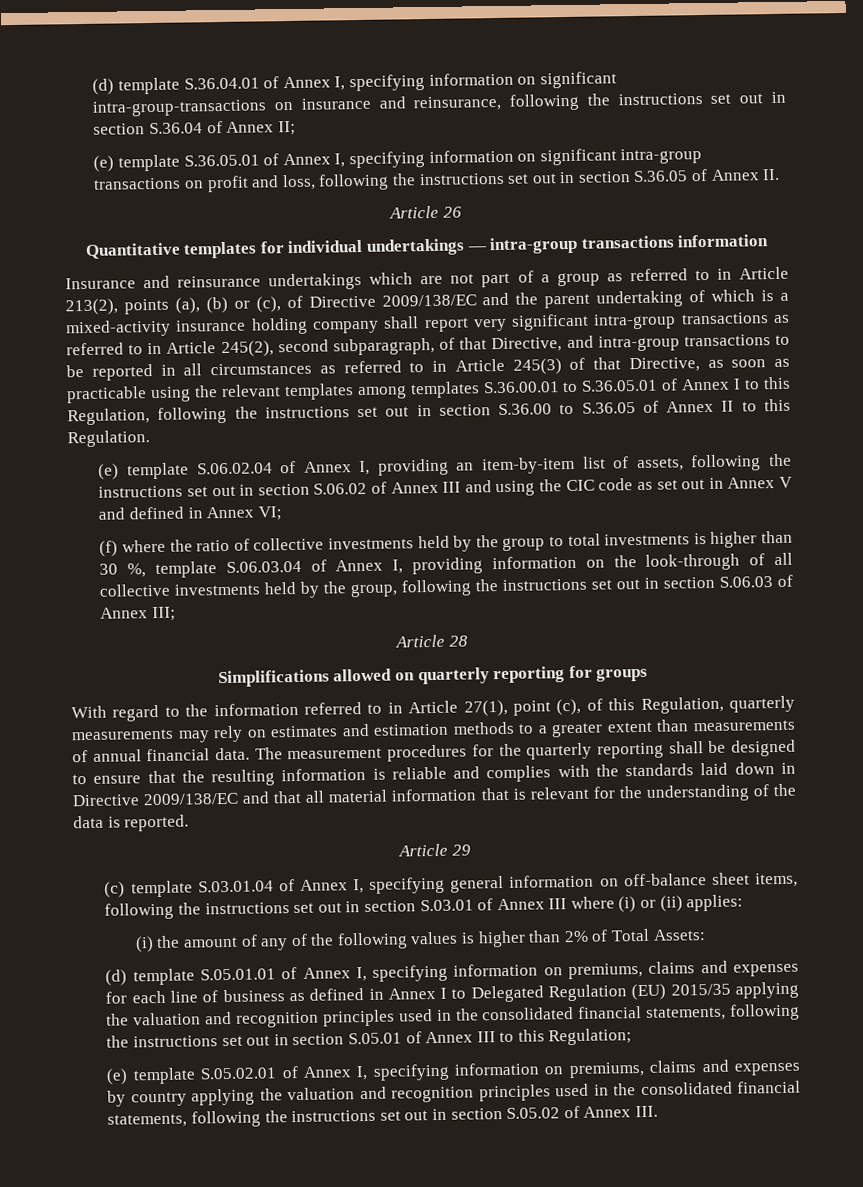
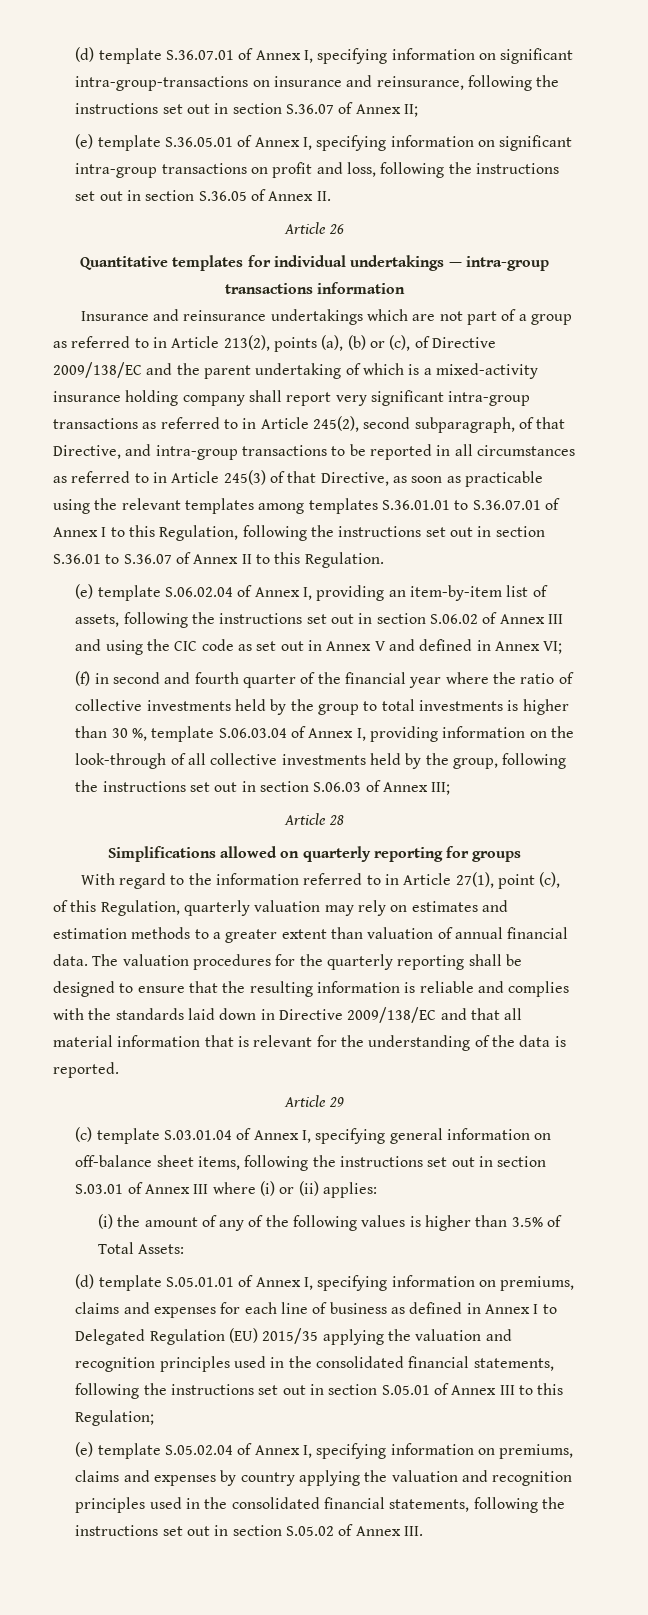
[92,77,260,95] (d) template S.36.04.01 -> [75,47,235,64] (d) template S.36.07.01
[148,122,203,135] S.36.04 -> [286,104,335,114] S.36.07
[482,379,659,394] S.36.00.01 to S.36.05.01 -> [381,500,541,510] S.36.01.01 to S.36.07.01
[498,402,636,416] S.36.00 to S.36.05 -> [53,554,172,564] S.36.01 to S.36.07
(119, 548) none -> [94,672,442,688] in second and fourth quarter of the financial year
[71,728,174,741] measurements -> [254,900,321,912] valuation
[693,719,797,732] measurements -> [367,927,434,939] valuation
[287,747,383,760] measurement -> [122,954,189,966] valuation
[563,930,589,943] 2% -> [511,1217,543,1227] 3.5%
[200,1067,278,1080] S.05.02.01 -> [165,1445,234,1455] S.05.02.04

